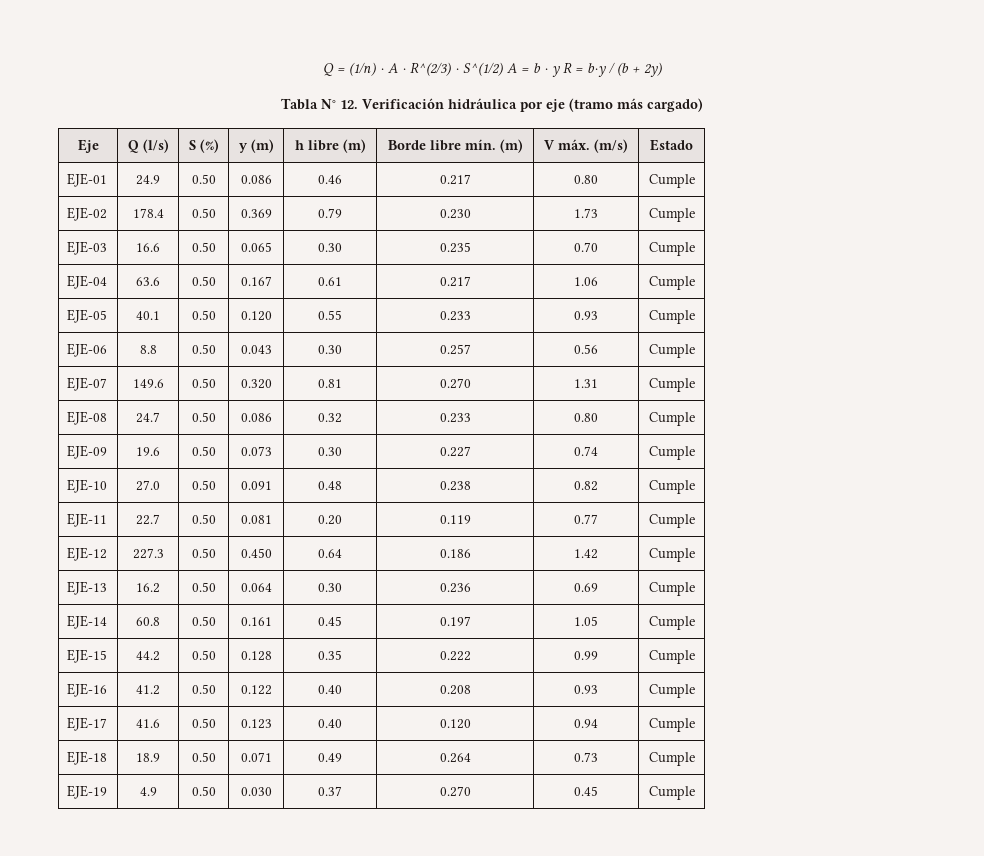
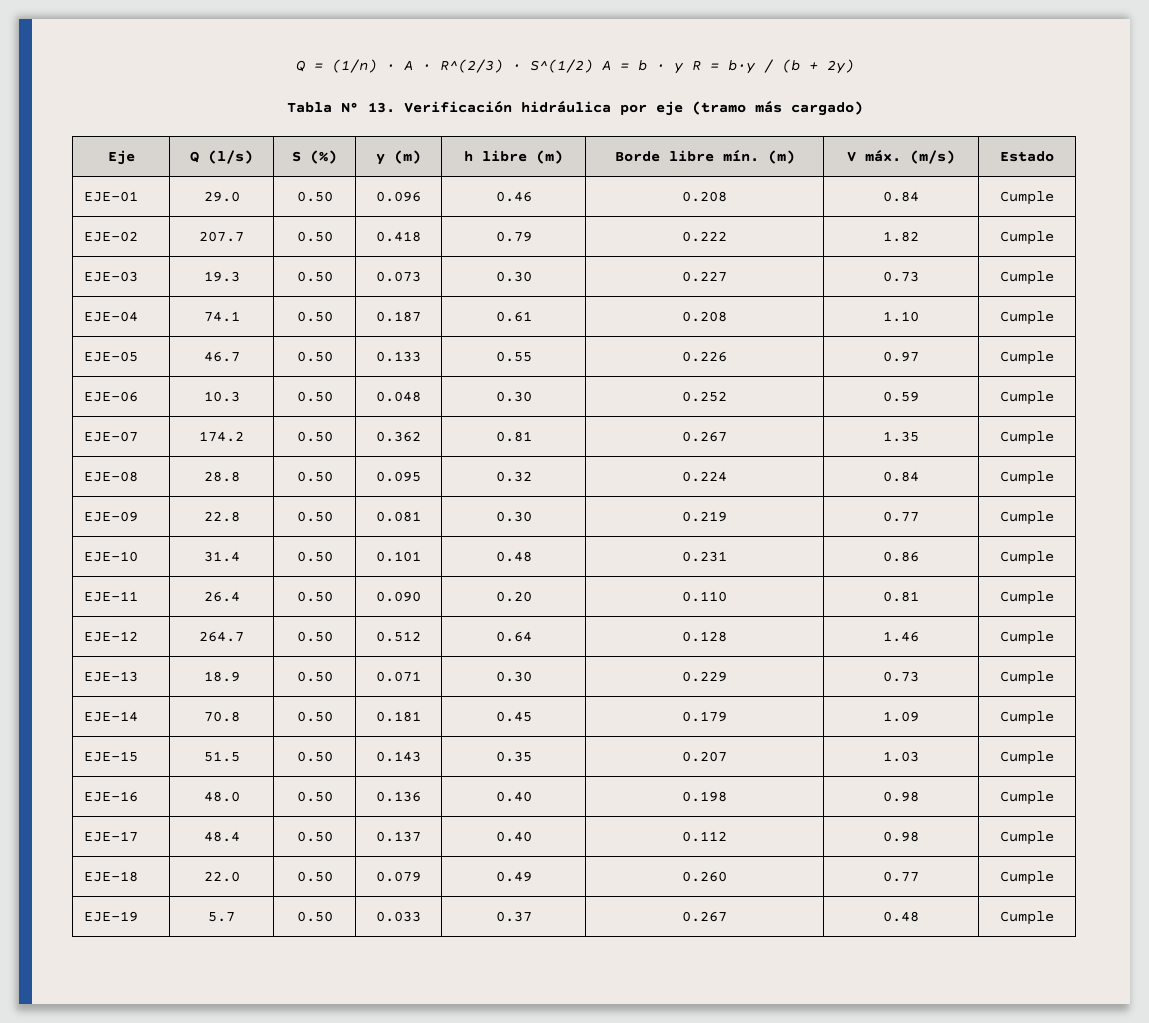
[340,100,358,109] 12. -> [367,102,395,113] 13.
[136,175,160,185] [191,174,216,184] [240,175,272,184] 24.9 | 0.50 | 0.086 -> [203,191,240,202] [296,191,333,202] [376,191,421,202] 29.0 | 0.50 | 0.096
[439,174,471,185] [574,175,598,184] 0.217 | 0.80 -> [682,191,727,202] [883,191,919,202] 0.208 | 0.84
[132,208,164,218] [191,208,216,218] [240,209,272,218] 178.4 | 0.50 | 0.369 -> [199,231,244,242] [296,231,333,242] [376,231,421,242] 207.7 | 0.50 | 0.418
[439,209,471,219] [574,208,598,218] 0.230 | 1.73 -> [682,231,727,242] [883,231,919,242] 0.222 | 1.82
[136,243,160,252] [191,242,216,252] [240,242,272,252] [318,243,342,252] [439,242,471,253] [574,242,598,252] [648,242,695,256] [67,275,108,289] [136,277,160,286] [191,276,216,286] [240,276,272,286] [318,277,342,286] [439,276,471,287] [574,277,598,286] [648,276,695,290] [67,309,108,323] [136,311,160,320] [191,310,216,320] [240,311,272,321] [318,310,342,320] [439,311,471,321] [574,311,598,320] [648,310,695,324] [67,343,108,357] [139,345,157,354] [191,344,216,354] [240,345,272,354] [318,345,342,354] [439,344,471,355] [574,344,598,354] [648,344,695,358] [67,377,108,391] [132,379,164,388] [191,378,216,388] [240,379,272,389] [318,379,342,388] [439,378,471,389] [574,379,598,388] [648,378,695,392] [67,411,108,425] [136,412,160,423] [191,412,216,422] [240,413,272,422] [318,413,342,423] [439,413,471,423] [574,413,598,422] [648,412,695,426] [67,445,108,459] [136,447,160,456] [191,446,216,456] [240,446,272,456] [318,447,342,456] [439,446,471,457] [574,446,598,456] 16.6 | 0.50 | 0.065 | 0.30 | 0.235 | 0.70 | Cumple // EJE-04 | 63.6 | 0.50 | 0.167 | 0.61 | 0.217 | 1.06 | Cumple // EJE-05 | 40.1 | 0.50 | 0.120 | 0.55 | 0.233 | 0.93 | Cumple // EJE-06 | 8.8 | 0.50 | 0.043 | 0.30 | 0.257 | 0.56 | Cumple // EJE-07 | 149.6 | 0.50 | 0.320 | 0.81 | 0.270 | 1.31 | Cumple // EJE-08 | 24.7 | 0.50 | 0.086 | 0.32 | 0.233 | 0.80 | Cumple // EJE-09 | 19.6 | 0.50 | 0.073 | 0.30 | 0.227 | 0.74 -> [203,271,240,282] [296,271,333,282] [376,271,421,282] [495,271,532,282] [682,271,727,282] [883,271,919,282] [1000,271,1054,285] [84,311,139,322] [203,311,240,322] [296,311,333,322] [376,311,421,322] [495,311,532,322] [682,311,727,322] [883,311,919,322] [1000,311,1054,325] [84,351,139,362] [203,351,240,362] [296,351,333,362] [376,351,421,362] [495,351,532,362] [682,351,727,362] [883,351,919,362] [1000,351,1054,365] [84,391,139,402] [203,391,240,402] [296,391,333,402] [376,391,421,402] [495,391,532,402] [682,391,727,402] [883,391,919,402] [1000,391,1054,405] [84,431,139,442] [199,431,244,442] [296,431,333,442] [376,431,421,442] [495,431,532,442] [682,431,727,442] [883,431,919,442] [1000,431,1054,445] [84,471,139,482] [203,471,240,482] [296,471,333,482] [376,471,421,482] [495,471,532,482] [682,471,727,482] [883,471,919,482] [1000,471,1054,485] [84,511,139,522] [203,511,240,522] [296,511,333,522] [376,511,421,522] [495,511,532,522] [682,511,727,522] [883,511,919,522] 19.3 | 0.50 | 0.073 | 0.30 | 0.227 | 0.73 | Cumple // EJE-04 | 74.1 | 0.50 | 0.187 | 0.61 | 0.208 | 1.10 | Cumple // EJE-05 | 46.7 | 0.50 | 0.133 | 0.55 | 0.226 | 0.97 | Cumple // EJE-06 | 10.3 | 0.50 | 0.048 | 0.30 | 0.252 | 0.59 | Cumple // EJE-07 | 174.2 | 0.50 | 0.362 | 0.81 | 0.267 | 1.35 | Cumple // EJE-08 | 28.8 | 0.50 | 0.095 | 0.32 | 0.224 | 0.84 | Cumple // EJE-09 | 22.8 | 0.50 | 0.081 | 0.30 | 0.219 | 0.77
[136,480,160,491] [191,480,216,490] [240,481,272,490] [318,481,342,490] [439,481,471,491] [574,481,598,491] 27.0 | 0.50 | 0.091 | 0.48 | 0.238 | 0.82 -> [203,551,240,562] [296,551,333,562] [376,551,421,562] [495,551,532,562] [682,551,727,562] [883,551,919,562] 31.4 | 0.50 | 0.101 | 0.48 | 0.231 | 0.86
[136,514,160,525] [191,514,216,524] [240,515,272,524] 22.7 | 0.50 | 0.081 -> [203,591,240,602] [296,591,333,602] [376,591,421,602] 26.4 | 0.50 | 0.090
[439,515,471,524] [574,514,598,524] 0.119 | 0.77 -> [682,591,727,602] [883,591,919,602] 0.110 | 0.81
[132,548,164,559] [191,548,216,558] [240,548,272,558] 227.3 | 0.50 | 0.450 -> [199,631,244,642] [296,631,333,642] [376,631,421,642] 264.7 | 0.50 | 0.512
[439,549,471,558] [574,549,598,559] 0.186 | 1.42 -> [682,631,727,642] [883,631,919,642] 0.128 | 1.46
[136,583,160,593] [191,582,216,592] [240,583,272,592] [318,583,342,592] [439,583,471,593] [574,583,598,592] [648,582,695,596] [67,615,108,629] [136,617,160,626] [191,616,216,626] [240,617,272,626] [318,616,342,626] [439,616,471,626] [574,616,598,626] [648,616,695,630] [67,649,108,663] [136,651,160,661] [191,650,216,660] [240,651,272,661] [318,650,342,660] [439,651,471,661] [574,651,598,660] [648,650,695,664] [67,683,108,697] [136,685,160,695] [191,684,216,694] [240,685,272,695] [318,685,342,694] [439,685,471,695] [574,685,598,694] [648,684,695,698] [67,717,108,731] [136,719,160,728] [191,718,216,728] [240,719,272,729] [318,719,342,728] [439,719,471,729] [574,719,598,728] [648,718,695,732] [67,751,108,765] | 16.2 | 0.50 | 0.064 | 0.30 | 0.236 | 0.69 | Cumple // EJE-14 | 60.8 | 0.50 | 0.161 | 0.45 | 0.197 | 1.05 | Cumple // EJE-15 | 44.2 | 0.50 | 0.128 | 0.35 | 0.222 | 0.99 | Cumple // EJE-16 | 41.2 | 0.50 | 0.122 | 0.40 | 0.208 | 0.93 | Cumple // EJE-17 | 41.6 | 0.50 | 0.123 | 0.40 | 0.120 | 0.94 | Cumple // EJE-18 -> (139, 676) none
[318,753,342,762] [439,753,471,763] [574,752,598,762] [648,752,695,766] [67,785,108,799] [139,787,157,796] [191,786,216,796] [240,787,272,796] 0.49 | 0.264 | 0.73 | Cumple // EJE-19 | 4.9 | 0.50 | 0.030 -> [495,671,532,682] [682,671,727,682] [883,671,919,682] [1000,671,1054,685] [84,711,139,722] [203,711,240,722] [296,711,333,722] [376,711,421,722] [495,711,532,722] [682,711,727,722] [883,711,919,722] [1000,711,1054,725] [84,751,139,762] [203,751,240,762] [296,751,333,762] [376,751,421,762] [495,751,532,762] [682,751,727,762] [883,751,919,762] [1000,751,1054,765] [84,791,139,802] [203,791,240,802] [296,791,333,802] [376,791,421,802] [495,791,532,802] [682,791,727,802] [883,791,919,802] [1000,791,1054,805] [84,831,139,842] [203,831,240,842] [296,831,333,842] [376,831,421,842] [495,831,532,842] [682,831,727,842] [883,831,919,842] [1000,831,1054,845] [84,871,139,882] [203,871,240,882] [296,871,333,882] [376,871,421,882] [495,871,532,882] [682,871,727,882] [883,871,919,882] [1000,871,1054,885] [84,911,139,922] [208,912,235,922] [296,911,333,922] [376,911,421,922] 0.30 | 0.229 | 0.73 | Cumple // EJE-14 | 70.8 | 0.50 | 0.181 | 0.45 | 0.179 | 1.09 | Cumple // EJE-15 | 51.5 | 0.50 | 0.143 | 0.35 | 0.207 | 1.03 | Cumple // EJE-16 | 48.0 | 0.50 | 0.136 | 0.40 | 0.198 | 0.98 | Cumple // EJE-17 | 48.4 | 0.50 | 0.137 | 0.40 | 0.112 | 0.98 | Cumple // EJE-18 | 22.0 | 0.50 | 0.079 | 0.49 | 0.260 | 0.77 | Cumple // EJE-19 | 5.7 | 0.50 | 0.033
[439,786,471,797] [574,786,598,796] 0.270 | 0.45 -> [682,911,727,922] [883,911,919,922] 0.267 | 0.48

